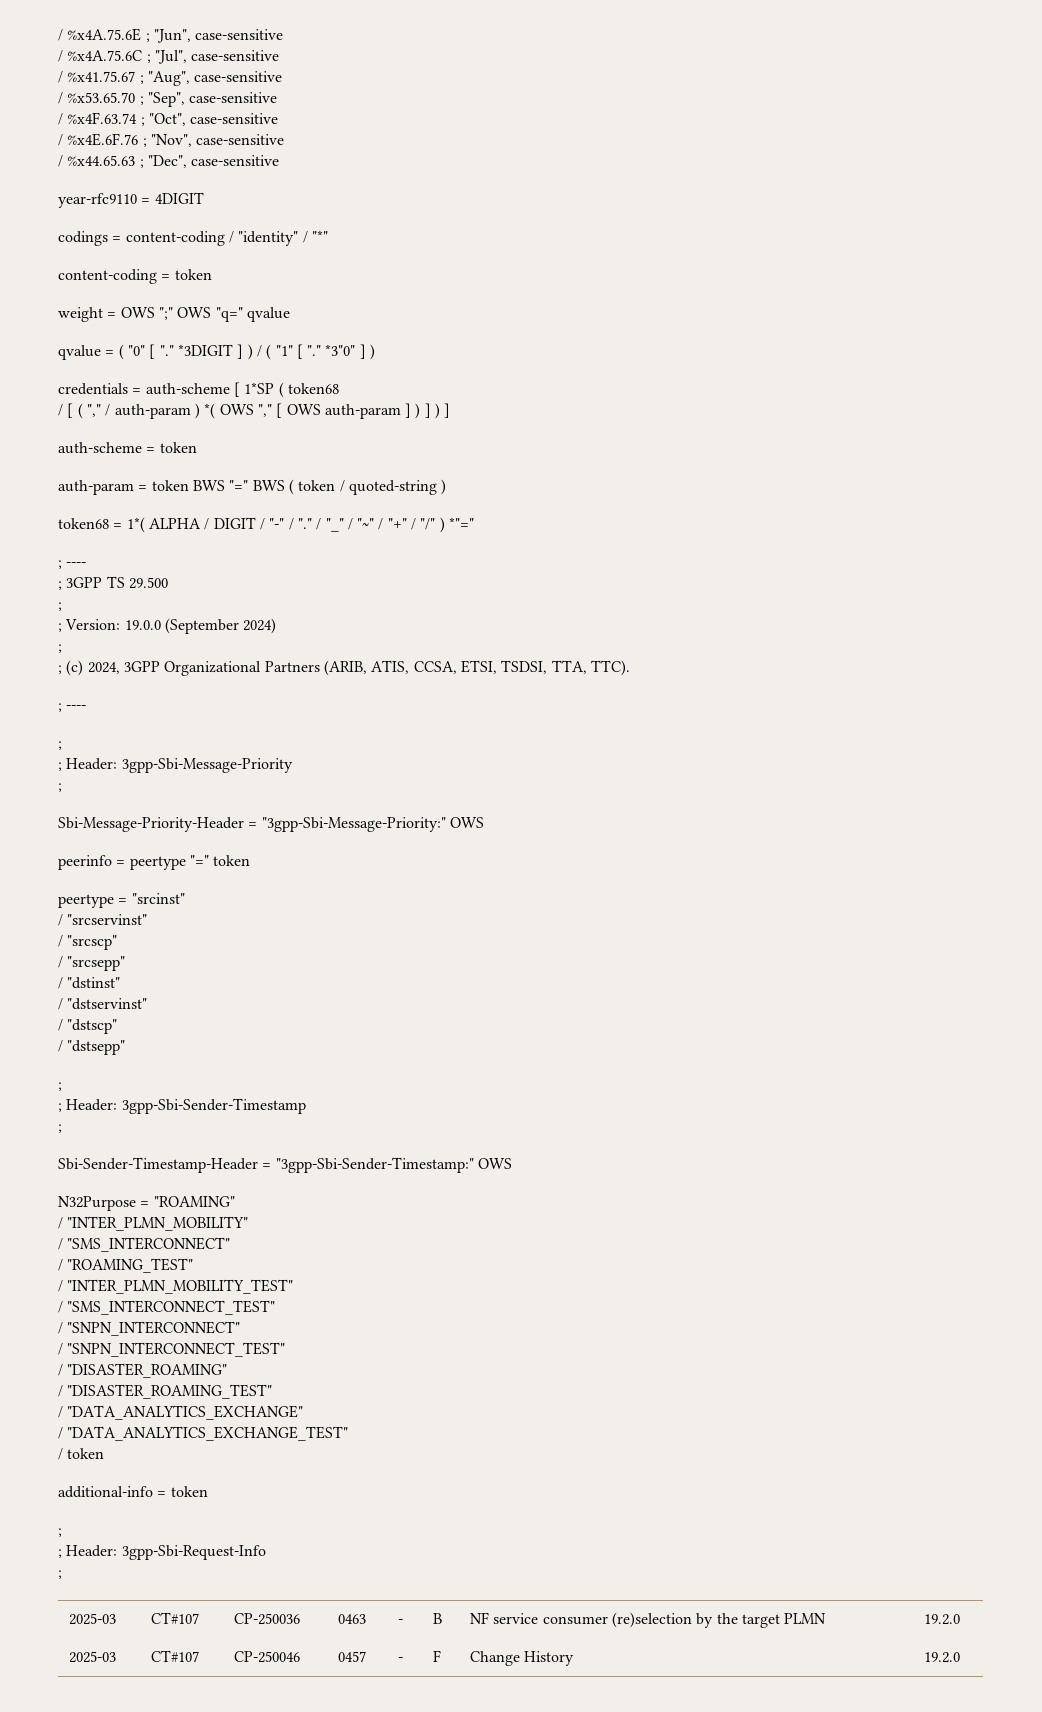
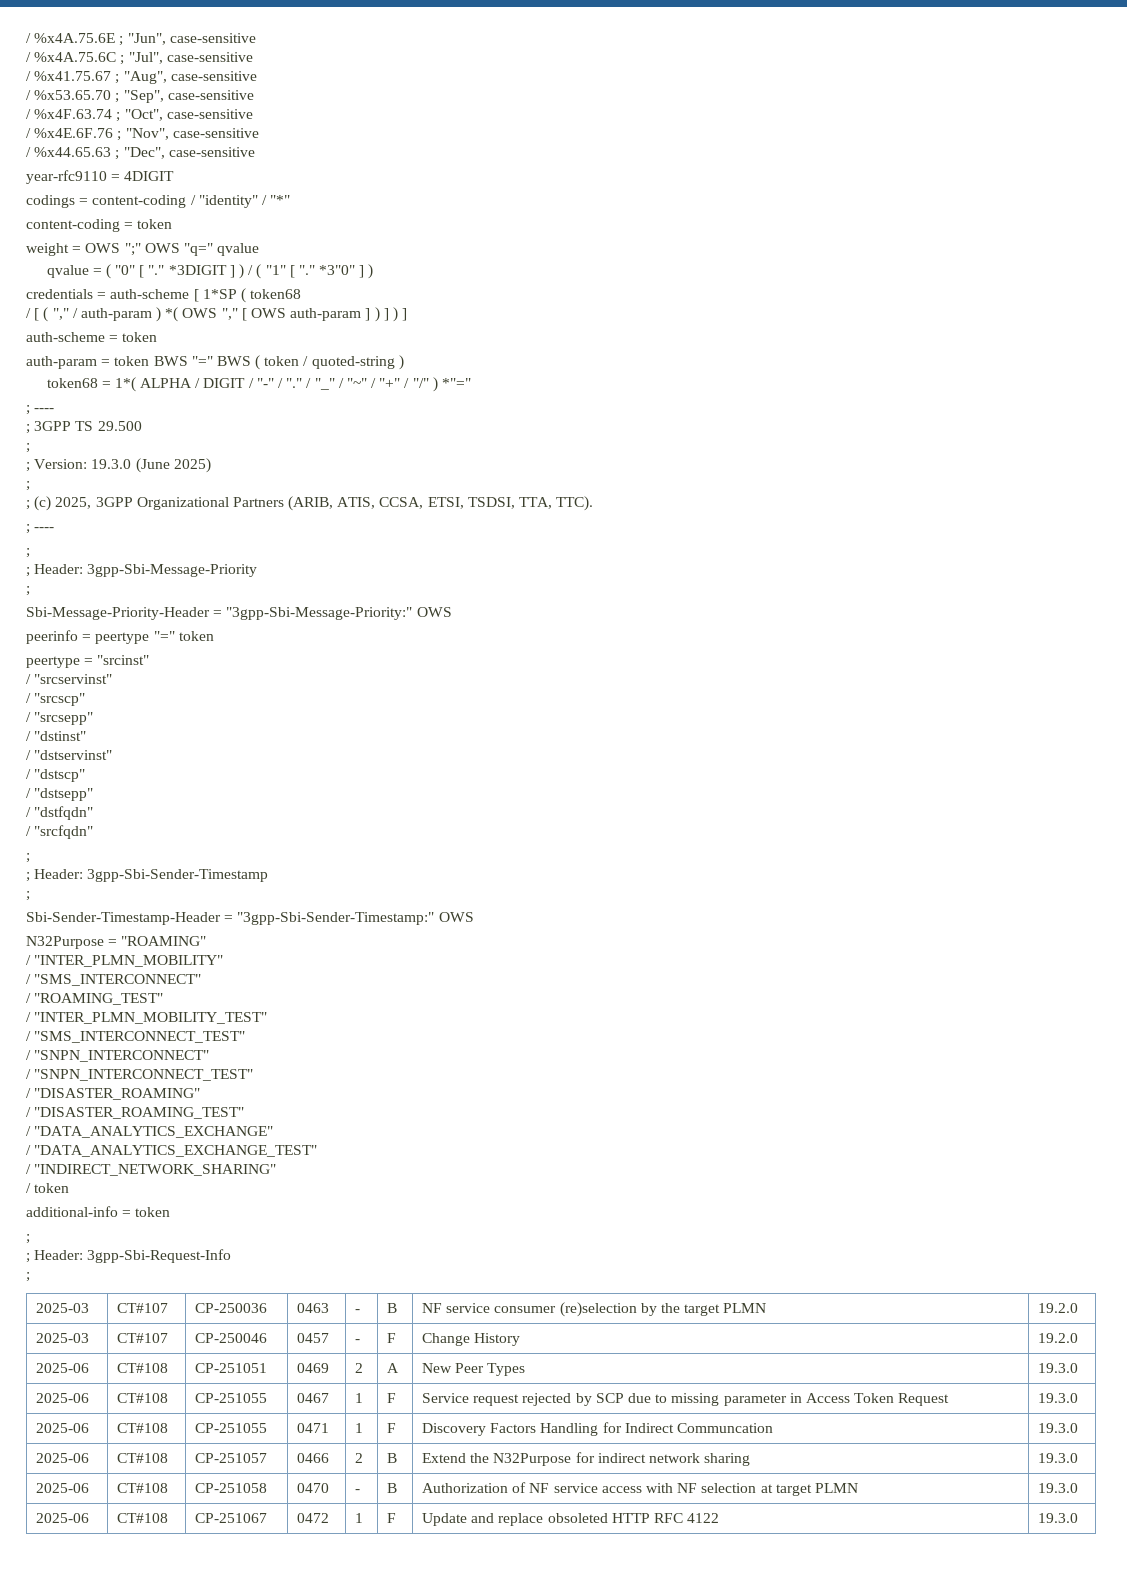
[124,618,277,634] 19.0.0 (September 2024) -> [91,458,211,473] 19.3.0 (June 2025)
[87,662,120,674] 2024, -> [55,497,92,509] 2025,
(126, 1047) none -> [26,806,94,820] [26,825,94,839] // / "dstfqdn" // / "srcfqdn"
(349, 1433) none -> [26,1164,277,1176] // / "INDIRECT_NETWORK_SHARING"
(960, 1657) none -> [36,1363,90,1373] [117,1363,169,1373] [195,1363,268,1373] [297,1363,330,1373] [355,1363,364,1373] [387,1363,400,1373] [422,1363,526,1376] [1038,1363,1079,1373] [36,1393,90,1403] [117,1393,169,1403] [195,1393,268,1403] [297,1393,330,1403] [355,1393,364,1403] [387,1393,397,1403] [422,1393,950,1406] [1038,1393,1079,1403] [36,1423,90,1433] [117,1423,169,1433] [195,1423,268,1433] [297,1423,330,1433] [355,1423,364,1433] [387,1423,397,1433] [422,1422,773,1436] [1038,1423,1079,1433] [36,1453,90,1463] [117,1453,169,1463] [195,1453,268,1463] [297,1453,330,1463] [355,1453,364,1463] [387,1453,398,1463] [422,1452,751,1466] [1038,1453,1079,1463] [36,1483,90,1493] [117,1483,169,1493] [195,1483,268,1493] [297,1483,330,1493] [355,1489,361,1493] [387,1483,398,1493] [422,1482,858,1496] [1038,1483,1079,1493] [36,1513,90,1523] [117,1513,169,1523] [195,1513,268,1523] [297,1513,330,1523] [355,1513,364,1523] [387,1513,397,1523] [422,1513,720,1526] [1038,1513,1079,1523] // 2025-06 | CT#108 | CP-251051 | 0469 | 2 | A | New Peer Types | 19.3.0 // 2025-06 | CT#108 | CP-251055 | 0467 | 1 | F | Service request rejected by SCP due to missing parameter in Access Token Request | 19.3.0 // 2025-06 | CT#108 | CP-251055 | 0471 | 1 | F | Discovery Factors Handling for Indirect Communcation | 19.3.0 // 2025-06 | CT#108 | CP-251057 | 0466 | 2 | B | Extend the N32Purpose for indirect network sharing | 19.3.0 // 2025-06 | CT#108 | CP-251058 | 0470 | - | B | Authorization of NF service access with NF selection at target PLMN | 19.3.0 // 2025-06 | CT#108 | CP-251067 | 0472 | 1 | F | Update and replace obsoleted HTTP RFC 4122 | 19.3.0

